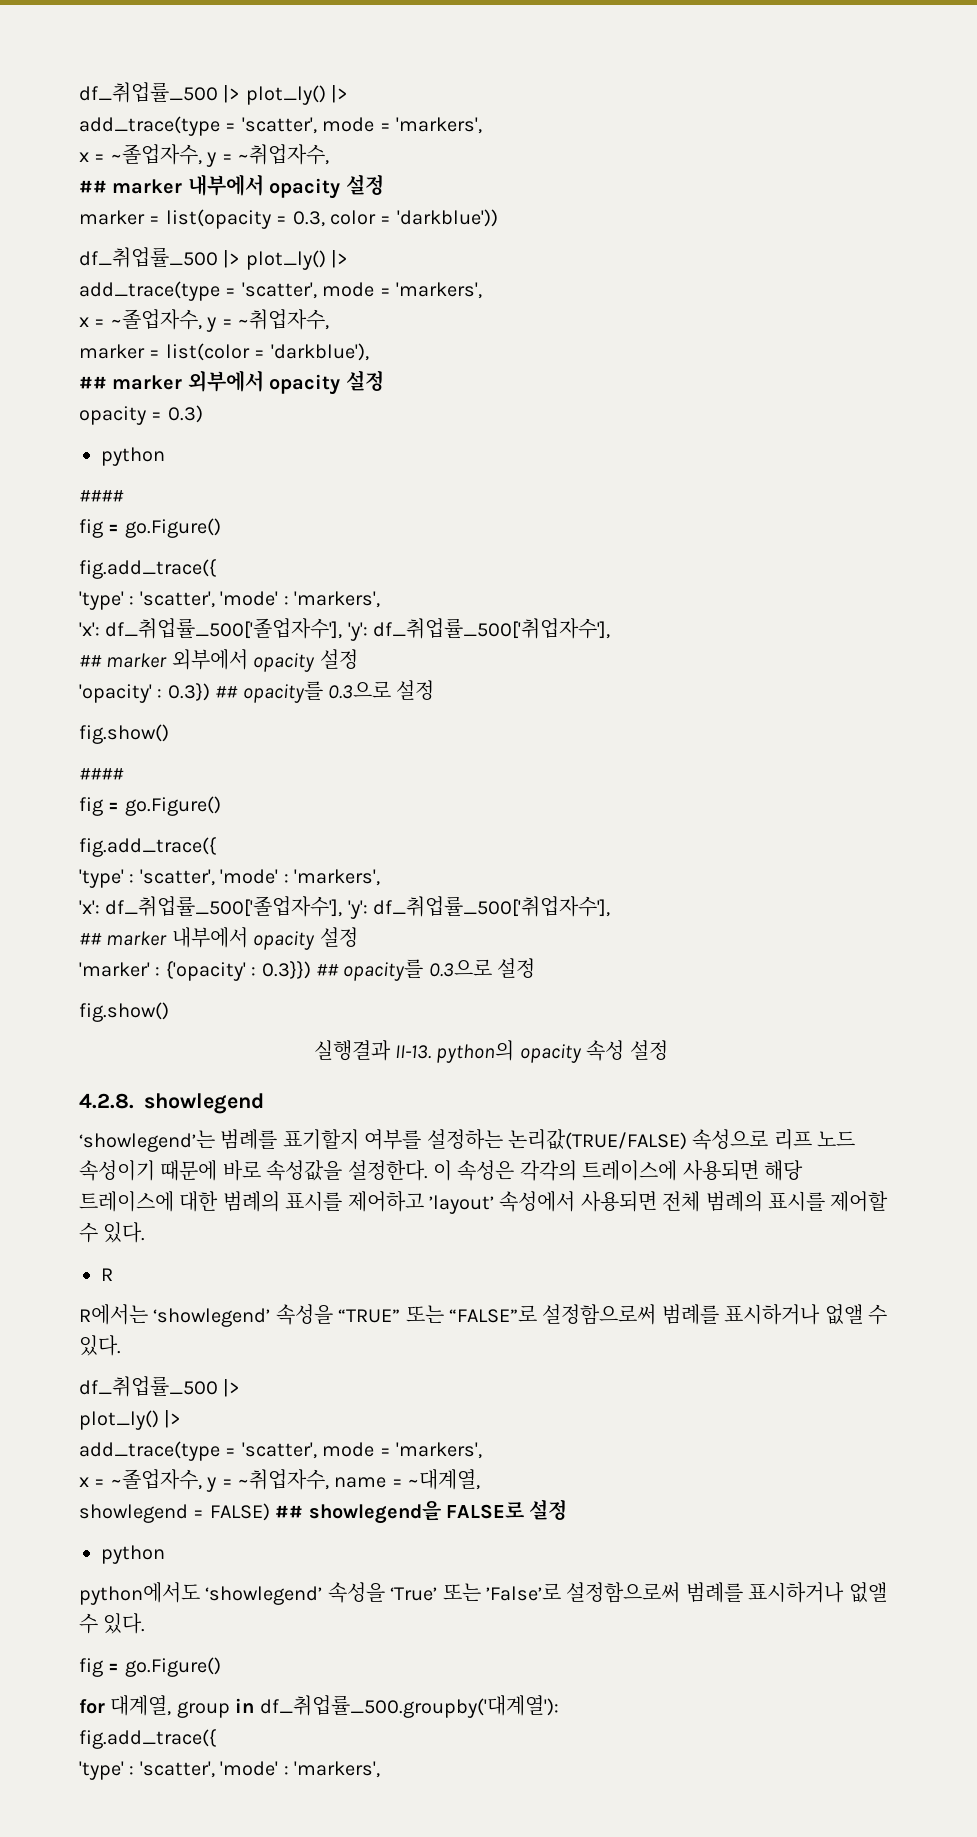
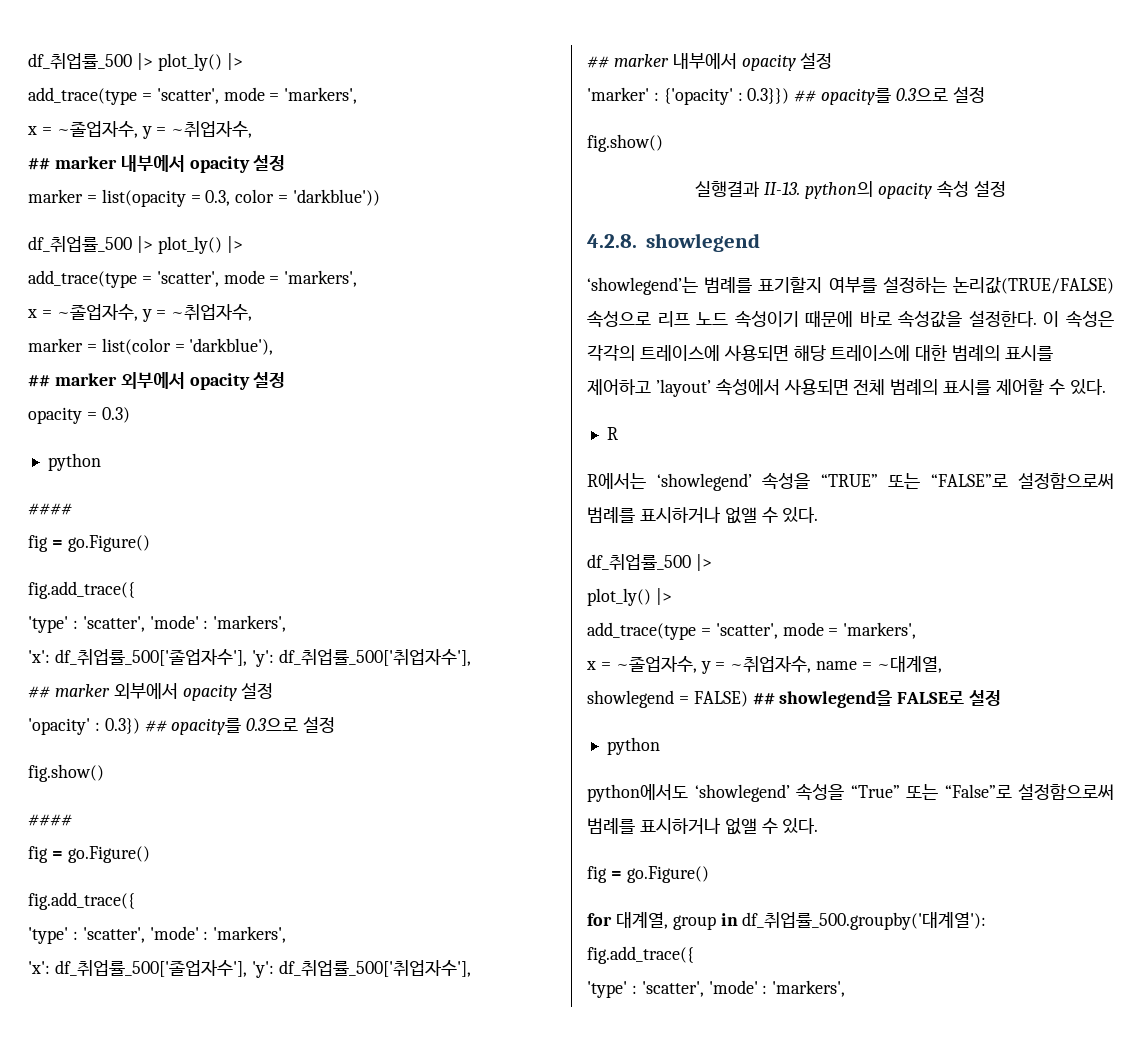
[390,1583,561,1601] ‘True’ 또는 ’False’로 -> [850,784,1012,800] “True” 또는 “False”로

